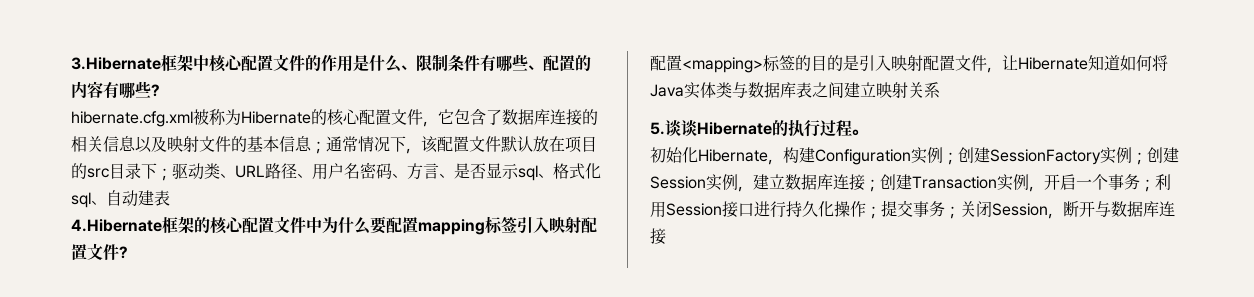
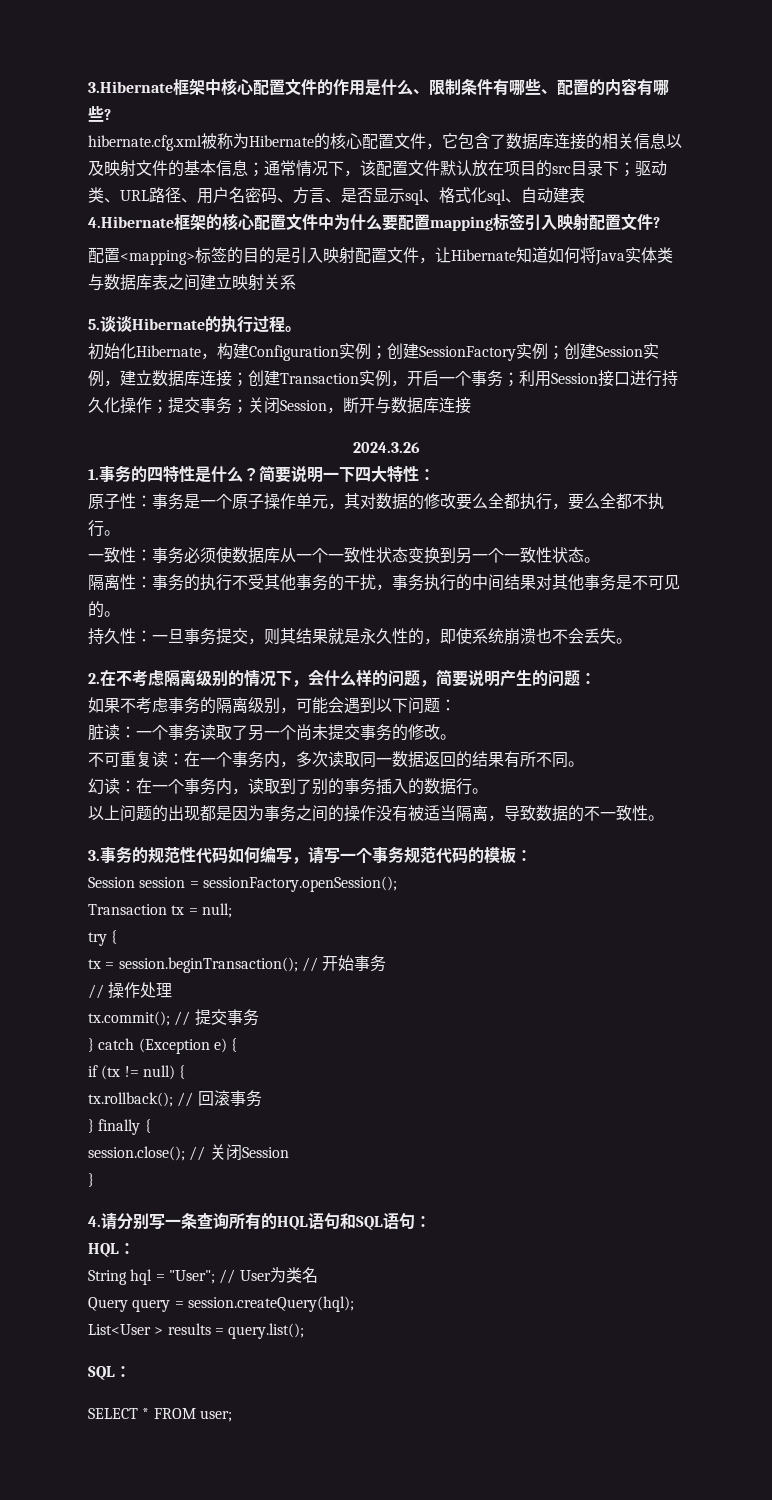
(666, 236) none -> [352,442,420,453] [88,465,435,483] [88,493,664,510] [88,520,120,537] [88,547,600,564] [88,574,680,591] [88,601,120,618] [88,628,632,645] [88,669,596,687] [88,697,456,714] [88,724,456,741] [88,751,584,768] [88,778,488,795] [88,805,664,822] [88,846,532,864] [88,876,397,892] [88,903,232,918] [88,930,118,946] [88,955,387,973] [88,982,173,999] [88,1009,259,1026] [88,1038,238,1054] [88,1065,186,1080] [88,1090,262,1107] [88,1119,151,1135] [88,1144,289,1161] [88,1173,94,1187] [88,1212,431,1230] [88,1243,135,1257] [88,1267,318,1285] [88,1296,354,1312] [88,1323,305,1339] [88,1366,131,1380] [88,1408,232,1422] // 2024.3.26 // 1.事务的四特性是什么？简要说明一下四大特性： // 原子性：事务是一个原子操作单元，其对数据的修改要么全都执行，要么全都不执行。 // 一致性：事务必须使数据库从一个一致性状态变换到另一个一致性状态。 // 隔离性：事务的执行不受其他事务的干扰，事务执行的中间结果对其他事务是不可见的。 // 持久性：一旦事务提交，则其结果就是永久性的，即使系统崩溃也不会丢失。 // 2.在不考虑隔离级别的情况下，会什么样的问题，简要说明产生的问题： // 如果不考虑事务的隔离级别，可能会遇到以下问题： // 脏读：一个事务读取了另一个尚未提交事务的修改。 // 不可重复读：在一个事务内，多次读取同一数据返回的结果有所不同。 // 幻读：在一个事务内，读取到了别的事务插入的数据行。 // 以上问题的出现都是因为事务之间的操作没有被适当隔离，导致数据的不一致性。 // 3.事务的规范性代码如何编写，请写一个事务规范代码的模板： // Session session = sessionFactory.openSession(); // Transaction tx = null; // try { // tx = session.beginTransaction(); // 开始事务 // // 操作处理 // tx.commit(); // 提交事务 // } catch (Exception e) { // if (tx != null) { // tx.rollback(); // 回滚事务 // } finally { // session.close(); // 关闭Session // } // 4.请分别写一条查询所有的HQL语句和SQL语句： // HQL： // String hql = "User"; // User为类名 // Query query = session.createQuery(hql); // List<User > results = query.list(); // SQL： // SELECT * FROM user;

